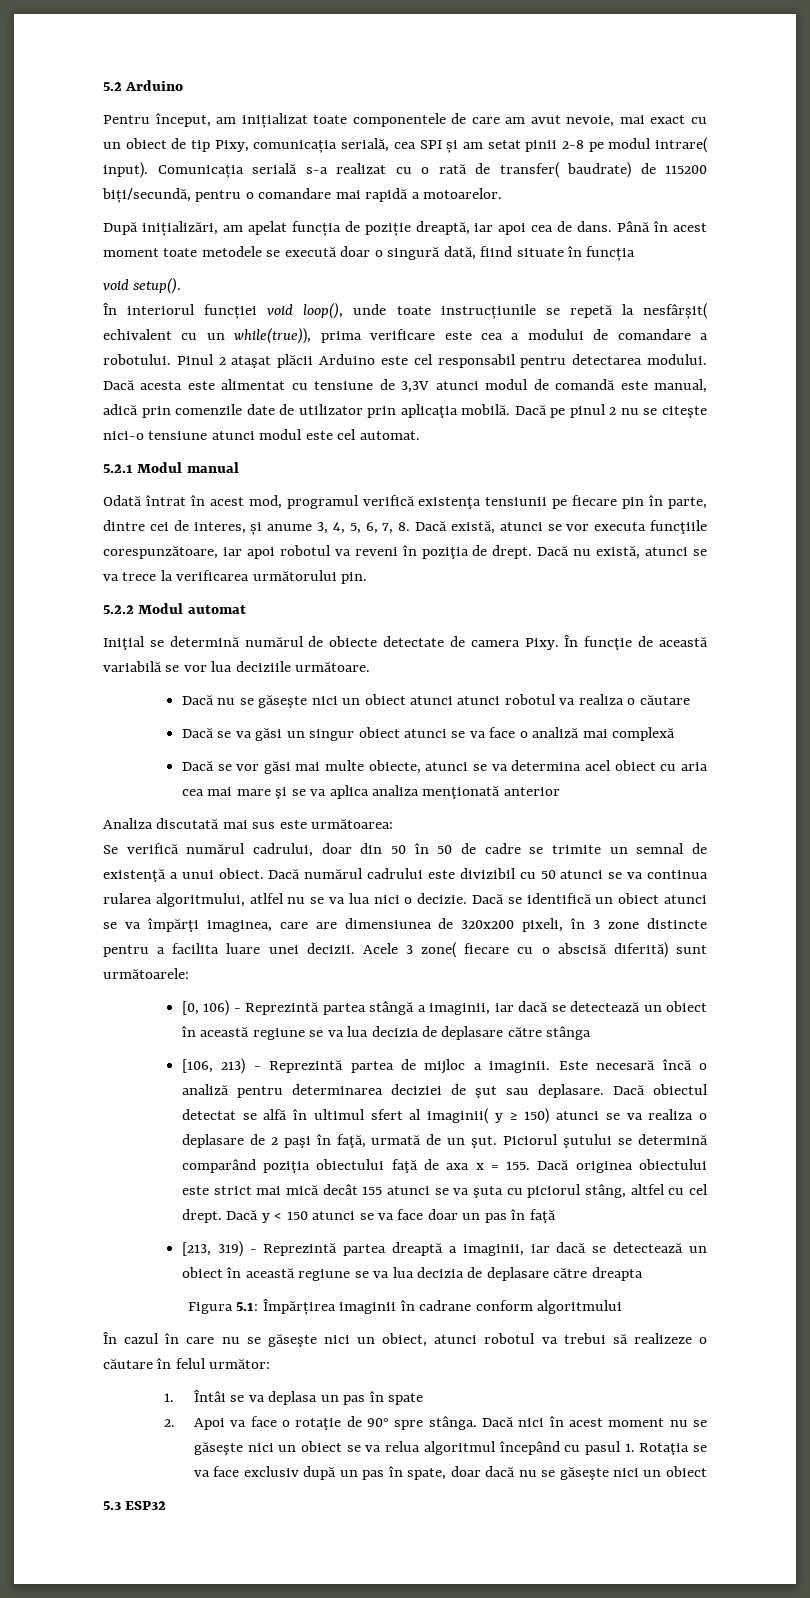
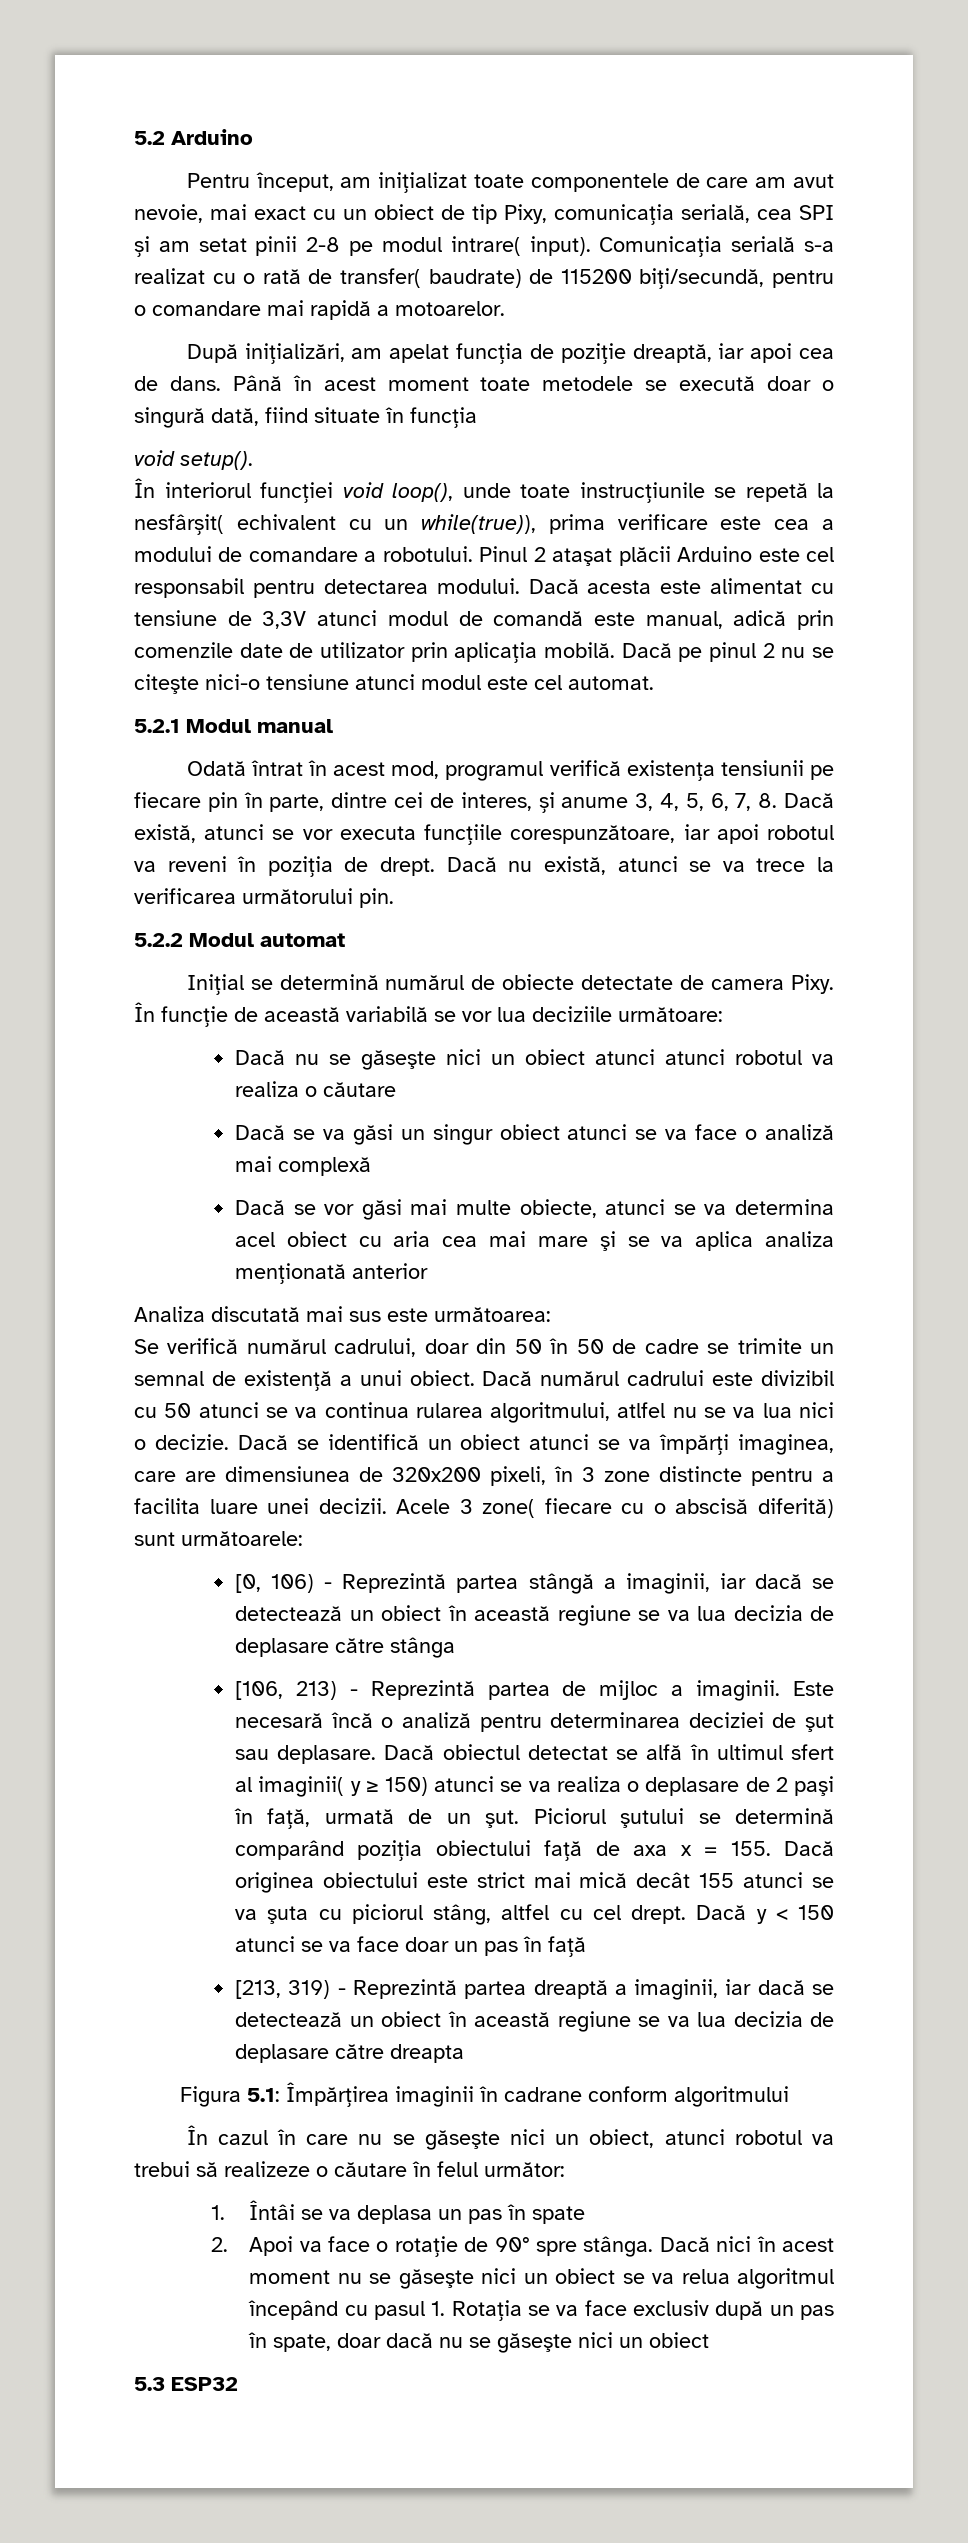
[295,662,371,672] următoare. -> [618,1007,723,1022] următoare:

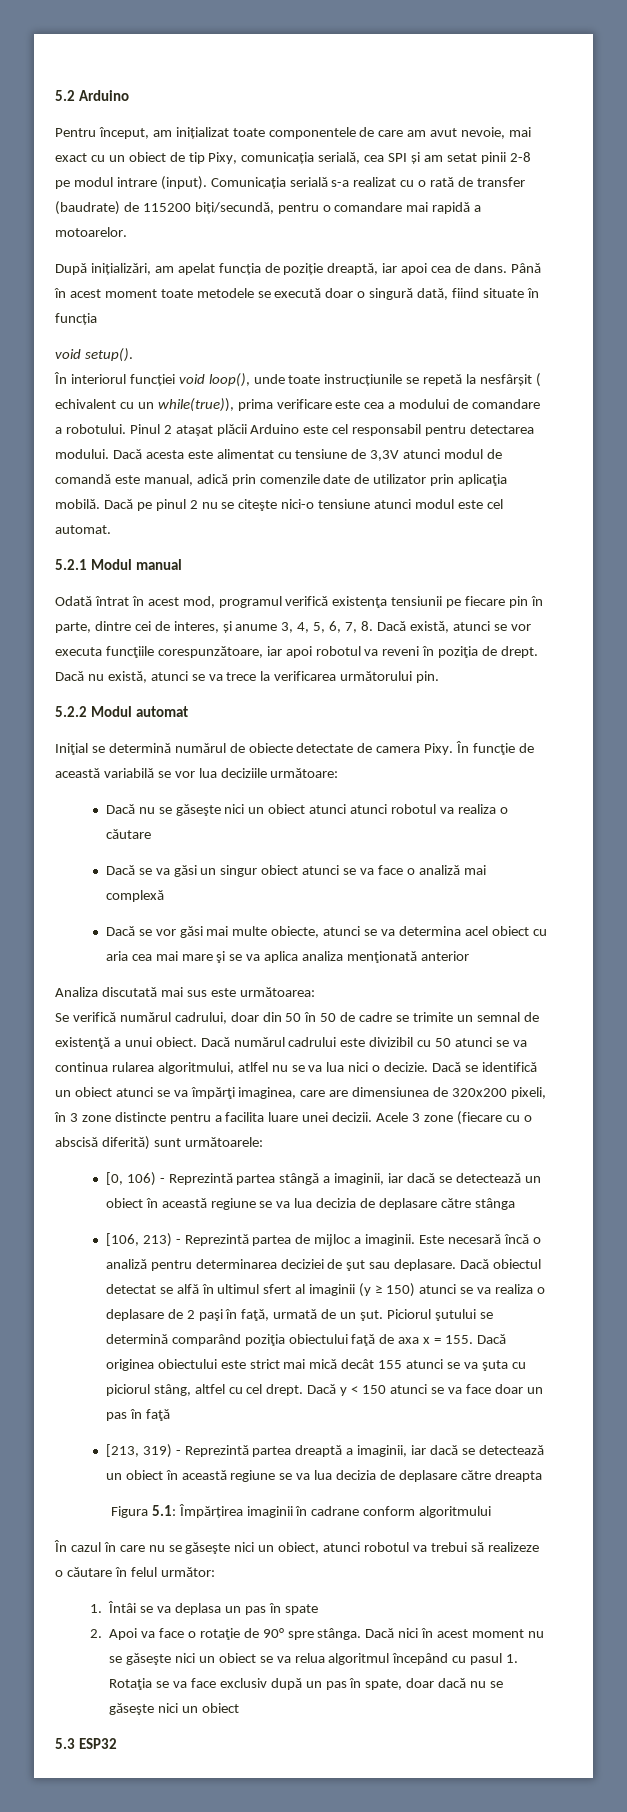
[450,236,591,256] intrare( input). -> [116,176,207,190] intrare (input).
[340,268,522,288] transfer( baudrate) -> [476,177,525,187] [55,201,120,215] transfer (baudrate)
[134,514,224,535] nesfârșit( -> [480,373,541,387] nesfârșit (
[482,1498,612,1518] zone( fiecare -> [423,1111,502,1125] zone (fiecare
[258,1776,361,1797] imaginii( y -> [309,1283,372,1297] imaginii (y

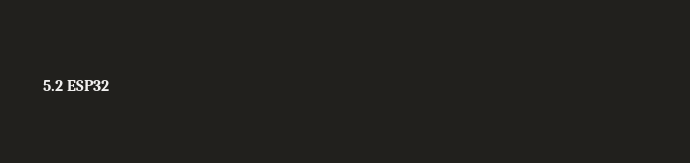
[78,90,129,101] [55,127,532,139] [55,152,531,164] [55,176,525,190] [55,201,482,215] [55,227,127,237] [55,263,541,275] [54,288,539,300] [55,313,97,325] [55,348,133,362] [54,372,541,387] [55,398,541,412] [55,424,535,436] [55,449,503,461] [55,474,508,486] [55,499,503,511] [55,525,111,534] [55,559,182,570] [55,596,543,608] [55,621,531,633] [55,646,539,658] [55,671,440,683] [55,706,188,717] [55,741,534,755] [55,768,339,778] [105,804,508,816] [105,829,151,839] [105,865,486,877] [105,890,164,902] [105,926,547,938] [105,951,469,963] [55,987,315,997] [55,1012,539,1024] [55,1037,527,1049] [55,1062,537,1074] [55,1087,546,1099] [54,1111,532,1125] [55,1136,263,1150] [105,1172,541,1186] [105,1198,515,1210] [105,1233,541,1247] [105,1259,542,1271] [105,1283,545,1297] [105,1309,493,1321] [105,1334,506,1346] [105,1359,526,1371] [105,1384,543,1396] [105,1409,170,1421] [105,1444,544,1458] [105,1470,542,1482] [110,1504,492,1518] [54,1540,539,1554] [55,1567,215,1577] [89,1601,318,1615] [89,1628,544,1640] [109,1653,519,1665] [109,1678,503,1690] [109,1703,239,1715] [55,1738,75,1749] Arduino // Pentru început, am inițializat toate componentele de care am avut nevoie, mai exact cu un obiect de tip Pixy, comunicația serială, cea SPI și am setat pinii 2-8 pe modul intrare (input). Comunicația serială s-a realizat cu o rată de transfer (baudrate) de 115200 biți/secundă, pentru o comandare mai rapidă a motoarelor. // După inițializări, am apelat funcția de poziție dreaptă, iar apoi cea de dans. Până în acest moment toate metodele se execută doar o singură dată, fiind situate în funcția // void setup(). // În interiorul funcției void loop(), unde toate instrucțiunile se repetă la nesfârșit ( echivalent cu un while(true)), prima verificare este cea a modului de comandare a robotului. Pinul 2 ataşat plăcii Arduino este cel responsabil pentru detectarea modului. Dacă acesta este alimentat cu tensiune de 3,3V atunci modul de comandă este manual, adică prin comenzile date de utilizator prin aplicaţia mobilă. Dacă pe pinul 2 nu se citeşte nici-o tensiune atunci modul este cel automat. // 5.2.1 Modul manual // Odată întrat în acest mod, programul verifică existenţa tensiunii pe fiecare pin în parte, dintre cei de interes, și anume 3, 4, 5, 6, 7, 8. Dacă există, atunci se vor executa funcţiile corespunzătoare, iar apoi robotul va reveni în poziţia de drept. Dacă nu există, atunci se va trece la verificarea următorului pin. // 5.2.2 Modul automat // Iniţial se determină numărul de obiecte detectate de camera Pixy. În funcţie de această variabilă se vor lua deciziile următoare: // Dacă nu se găseşte nici un obiect atunci atunci robotul va realiza o căutare // Dacă se va găsi un singur obiect atunci se va face o analiză mai complexă // Dacă se vor găsi mai multe obiecte, atunci se va determina acel obiect cu aria cea mai mare şi se va aplica analiza menţionată anterior // Analiza discutată mai sus este următoarea: // Se verifică numărul cadrului, doar din 50 în 50 de cadre se trimite un semnal de existenţă a unui obiect. Dacă numărul cadrului este divizibil cu 50 atunci se va continua rularea algoritmului, atlfel nu se va lua nici o decizie. Dacă se identifică un obiect atunci se va împărţi imaginea, care are dimensiunea de 320x200 pixeli, în 3 zone distincte pentru a facilita luare unei decizii. Acele 3 zone (fiecare cu o abscisă diferită) sunt următoarele: // [0, 106) - Reprezintă partea stângă a imaginii, iar dacă se detectează un obiect în această regiune se va lua decizia de deplasare către stânga // [106, 213) - Reprezintă partea de mijloc a imaginii. Este necesară încă o analiză pentru determinarea deciziei de şut sau deplasare. Dacă obiectul detectat se alfă în ultimul sfert al imaginii (y ≥ 150) atunci se va realiza o deplasare de 2 paşi în faţă, urmată de un şut. Piciorul şutului se determină comparând poziţia obiectului faţă de axa x = 155. Dacă originea obiectului este strict mai mică decât 155 atunci se va şuta cu piciorul stâng, altfel cu cel drept. Dacă y < 150 atunci se va face doar un pas în faţă // [213, 319) - Reprezintă partea dreaptă a imaginii, iar dacă se detectează un obiect în această regiune se va lua decizia de deplasare către dreapta // Figura 5.1: Împărțirea imaginii în cadrane conform algoritmului // În cazul în care nu se găseşte nici un obiect, atunci robotul va trebui să realizeze o căutare în felul următor: // 1. Întâi se va deplasa un pas în spate // 2. Apoi va face o rotaţie de 90° spre stânga. Dacă nici în acest moment nu se găseşte nici un obiect se va relua algoritmul începând cu pasul 1. Rotaţia se va face exclusiv după un pas în spate, doar dacă nu se găseşte nici un obiect // 5.3 -> (63, 85) none

